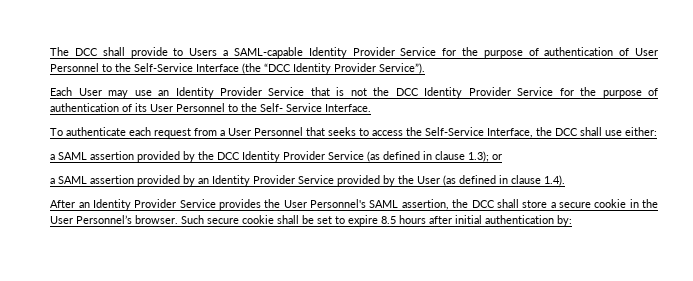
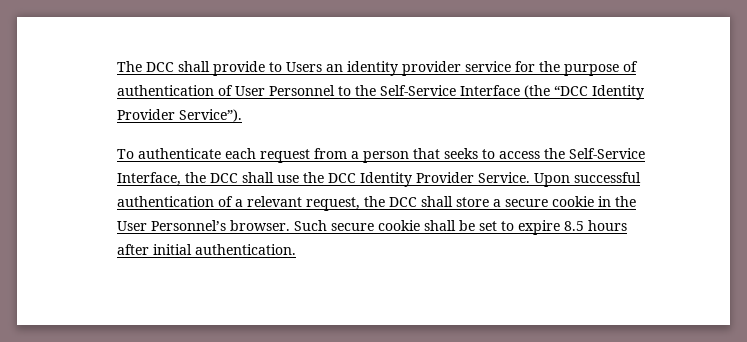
[223,47,437,58] a SAML-capable Identity Provider Service -> [325,61,511,76] an identity provider service
[50,87,658,98] [50,103,372,112] // Each User may use an Identity Provider Service that is not the DCC Identity Provider Service for the purpose of authentication of its User Personnel to the Self- Service Interface. -> (242, 115) none
[228,127,304,136] User Personnel -> [362,151,409,163] person
[625,127,658,136] [50,151,503,162] [50,175,566,186] [50,199,449,210] either: // a SAML assertion provided by the DCC Identity Provider Service (as defined in clause 1.3); or // a SAML assertion provided by an Identity Provider Service provided by the User (as defined in clause 1.4). // After an Identity Provider Service provides the User Personnel's SAML assertion, -> [302,172,641,187] [116,196,360,211] the DCC Identity Provider Service. Upon successful authentication of a relevant request,
[485,215,573,226] authentication by: -> [194,244,296,255] authentication.

